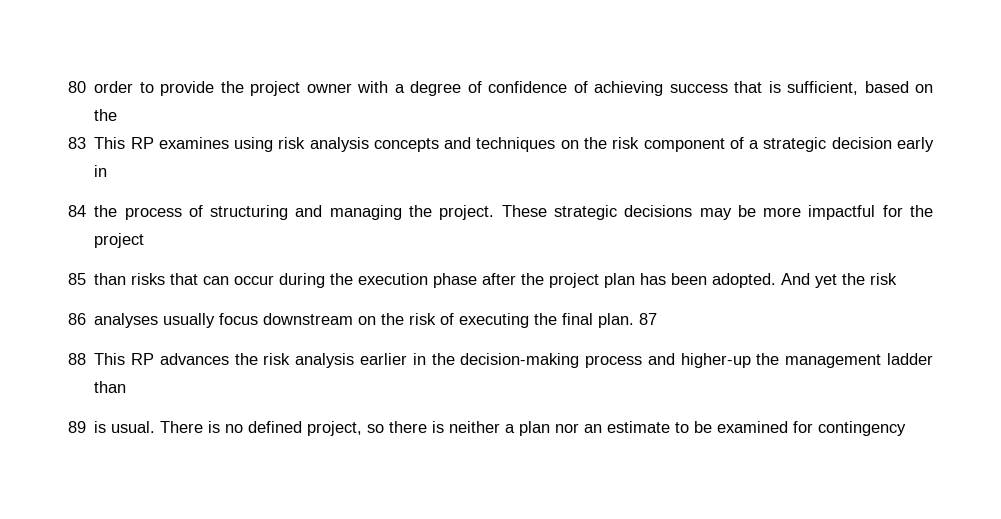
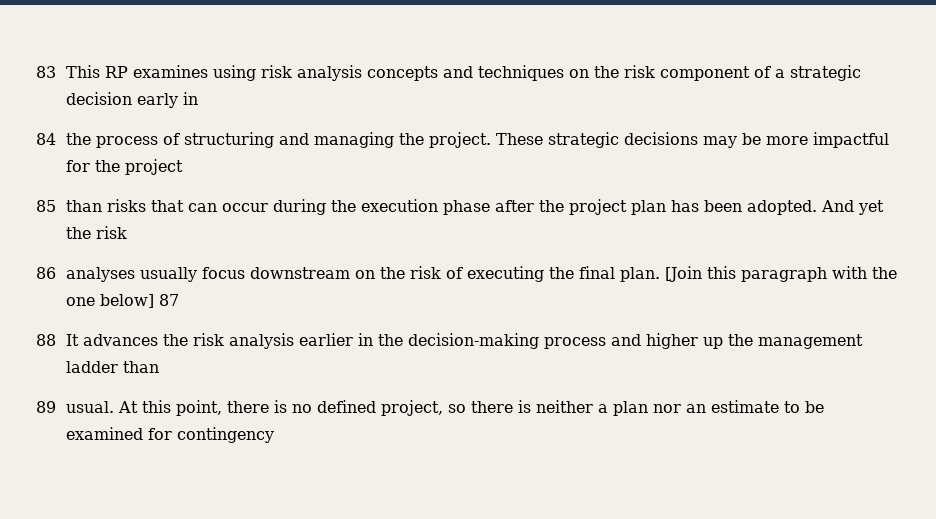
[68,81,933,96] [94,109,118,121] 80 order to provide the project owner with a degree of confidence of achieving success that is sufficient, based on the // -> (36, 72) none
(635, 320) none -> [664,266,897,282] [65,294,154,308] [Join this paragraph with the one below]
[94,353,155,365] This RP -> [65,334,79,346] It
[680,353,751,368] higher-up -> [645,333,723,349] higher up
[94,421,204,433] is usual. There -> [65,400,269,416] usual. At this point, there

